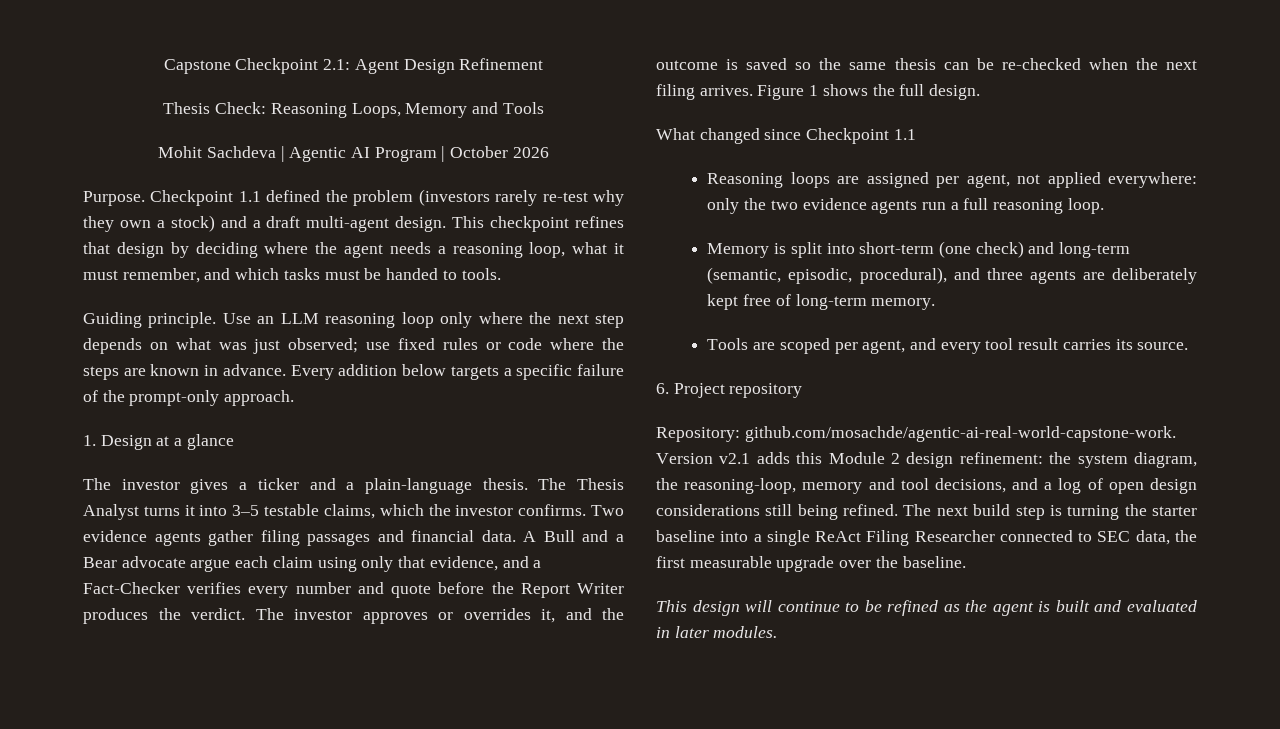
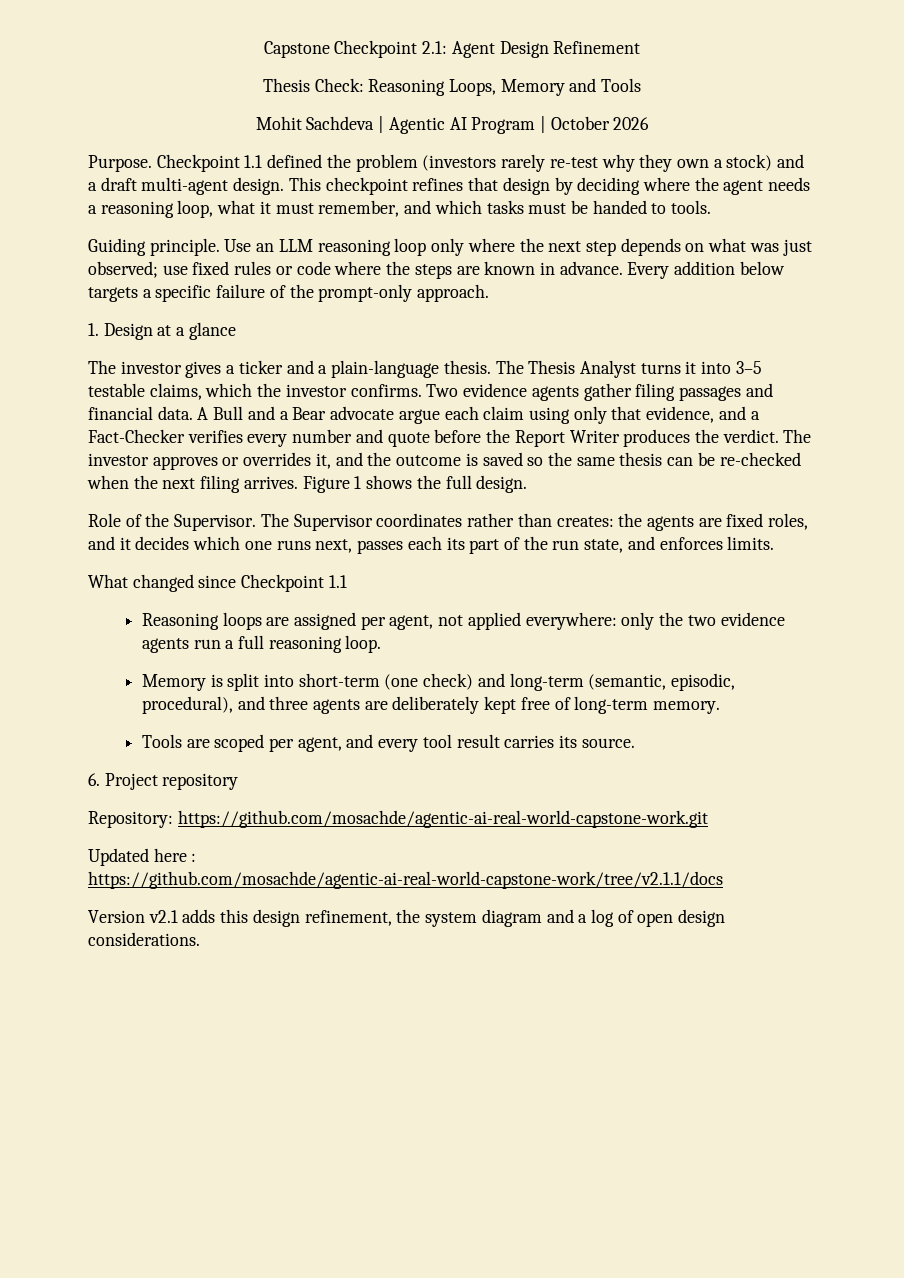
(981, 92) none -> [88,513,809,531] [88,536,775,554] // Role of the Supervisor. The Supervisor coordinates rather than creates: the agents are fixed roles, and it decides which one runs next, passes each its part of the run state, and enforces limits.
[744,426,1176,442] [656,452,1197,468] [656,478,1006,494] github.com/mosachde/agentic-ai-real-world-capstone-work. Version v2.1 adds this Module 2 design refinement: the system diagram, the reasoning-loop, memory and tool decisions, -> [177,810,708,828] [88,848,197,866] [88,871,723,889] [88,909,542,927] https://github.com/mosachde/agentic-ai-real-world-capstone-work.git // Updated here : https://github.com/mosachde/agentic-ai-real-world-capstone-work/tree/v2.1.1/docs // Version v2.1 adds this design refinement, the system diagram
[656,504,1197,520] [656,530,1197,546] [656,556,966,572] [656,600,1197,616] [656,626,778,638] considerations still being refined. The next build step is turning the starter baseline into a single ReAct Filing Researcher connected to SEC data, the first measurable upgrade over the baseline. // This design will continue to be refined as the agent is built and evaluated in later modules. -> [88,932,200,946] considerations.

